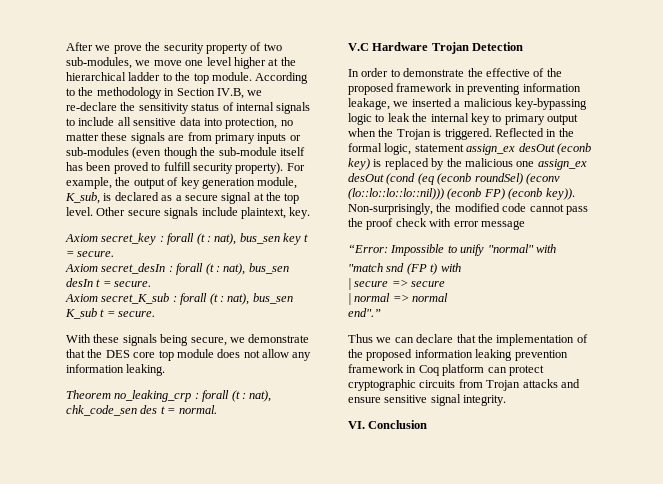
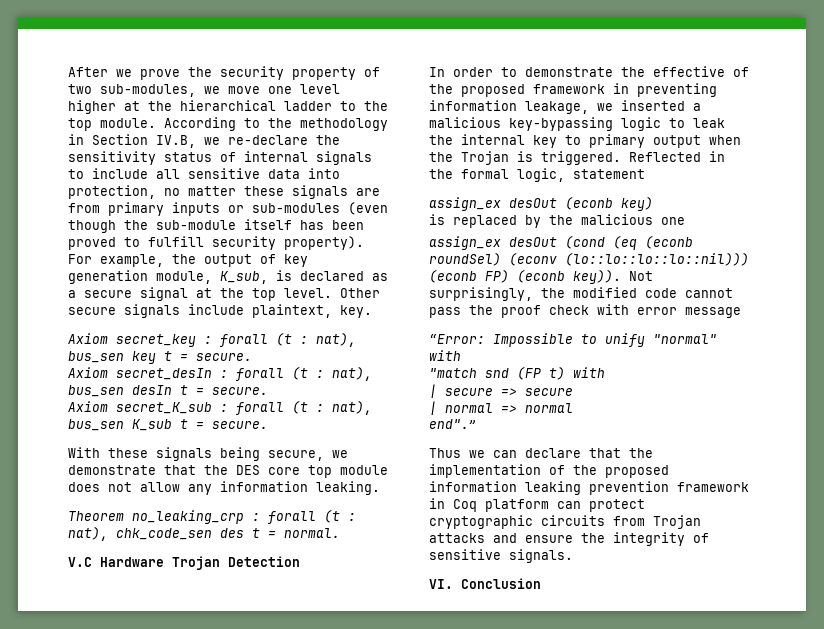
(464, 148) none -> (645, 174) //
(370, 164) none -> (653, 204) //
(535, 164) none -> (685, 221) //
[348,203,433,215] Non-surprisingly, -> [629,271,653,281] [429,287,533,301] Not surprisingly,
[384,394,507,406] sensitive signal integrity. -> [581,532,709,546] [429,549,573,563] the integrity of sensitive signals.

